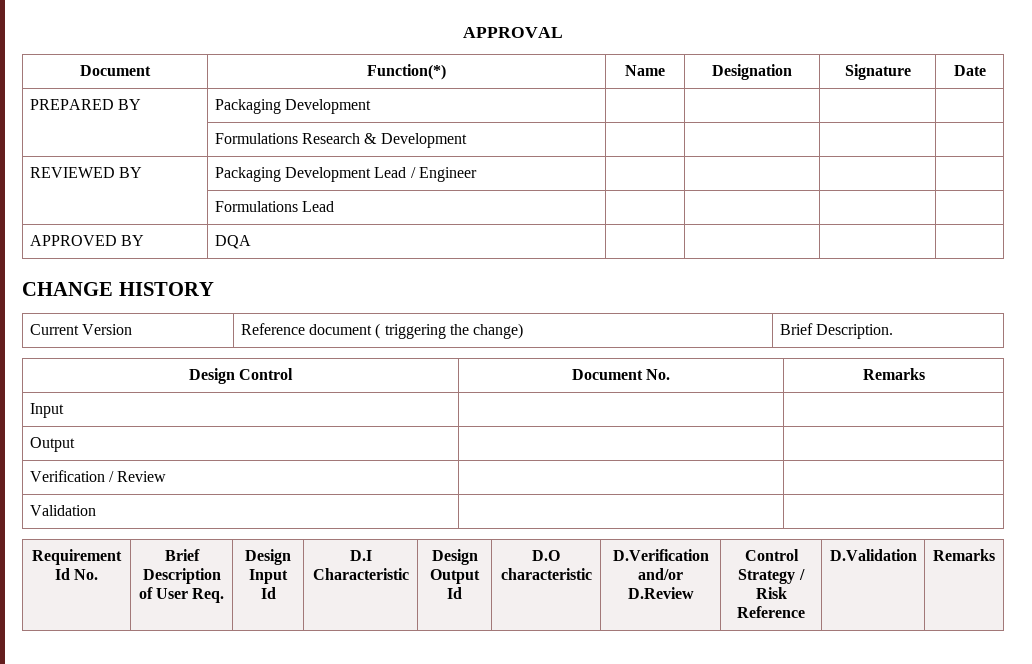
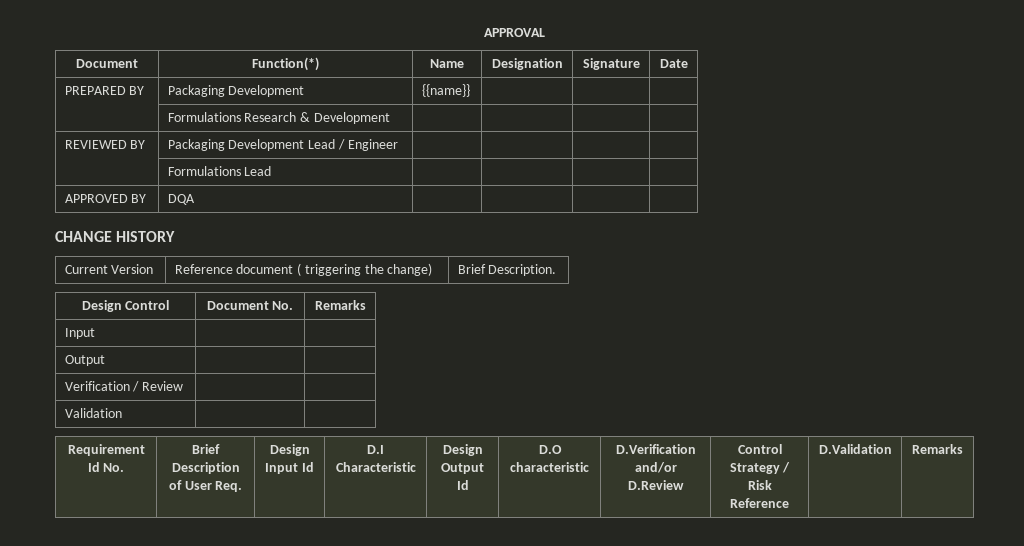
(371, 106) none -> [421,84,470,97] {{name}}

